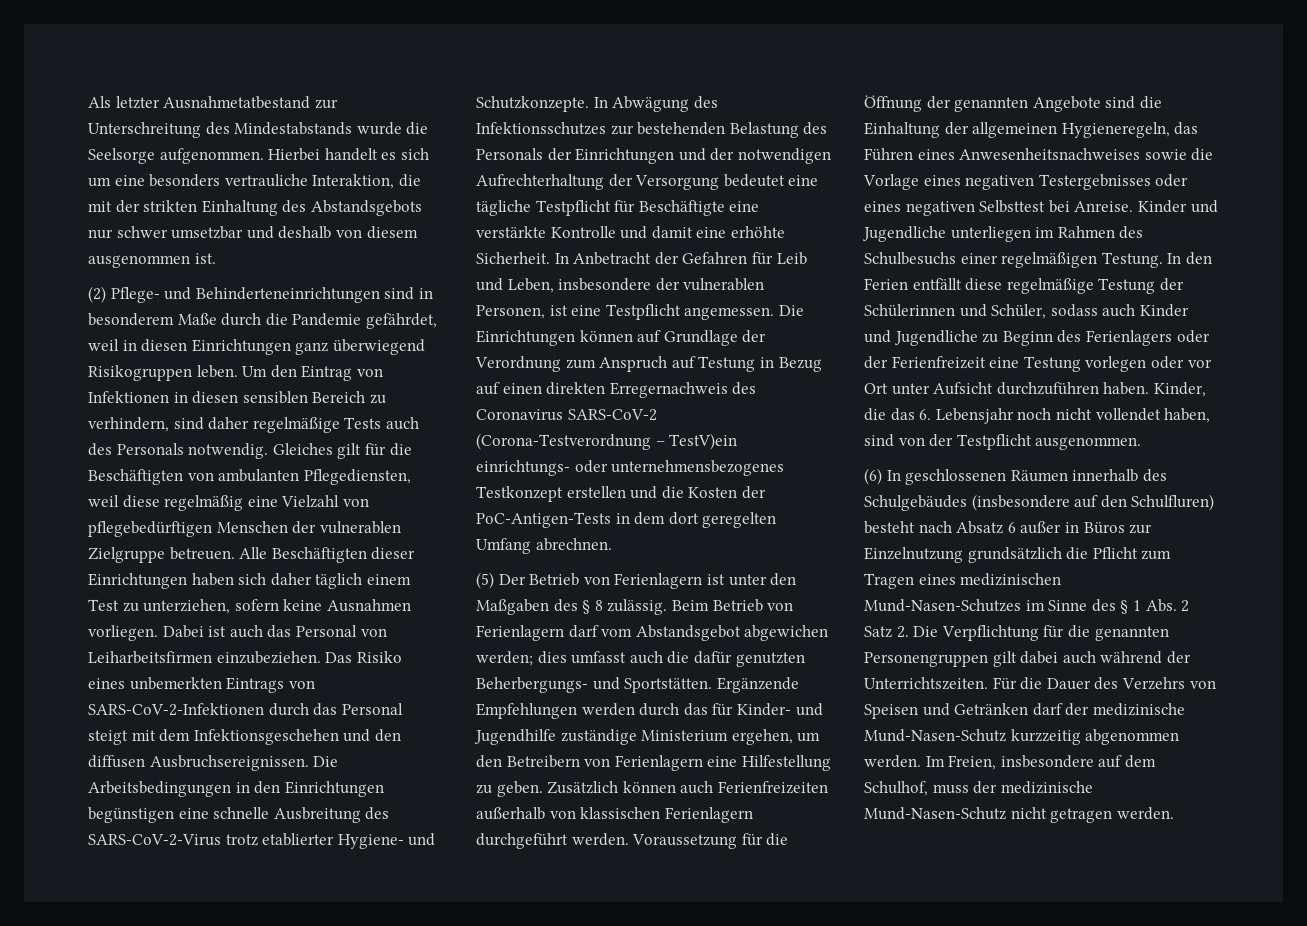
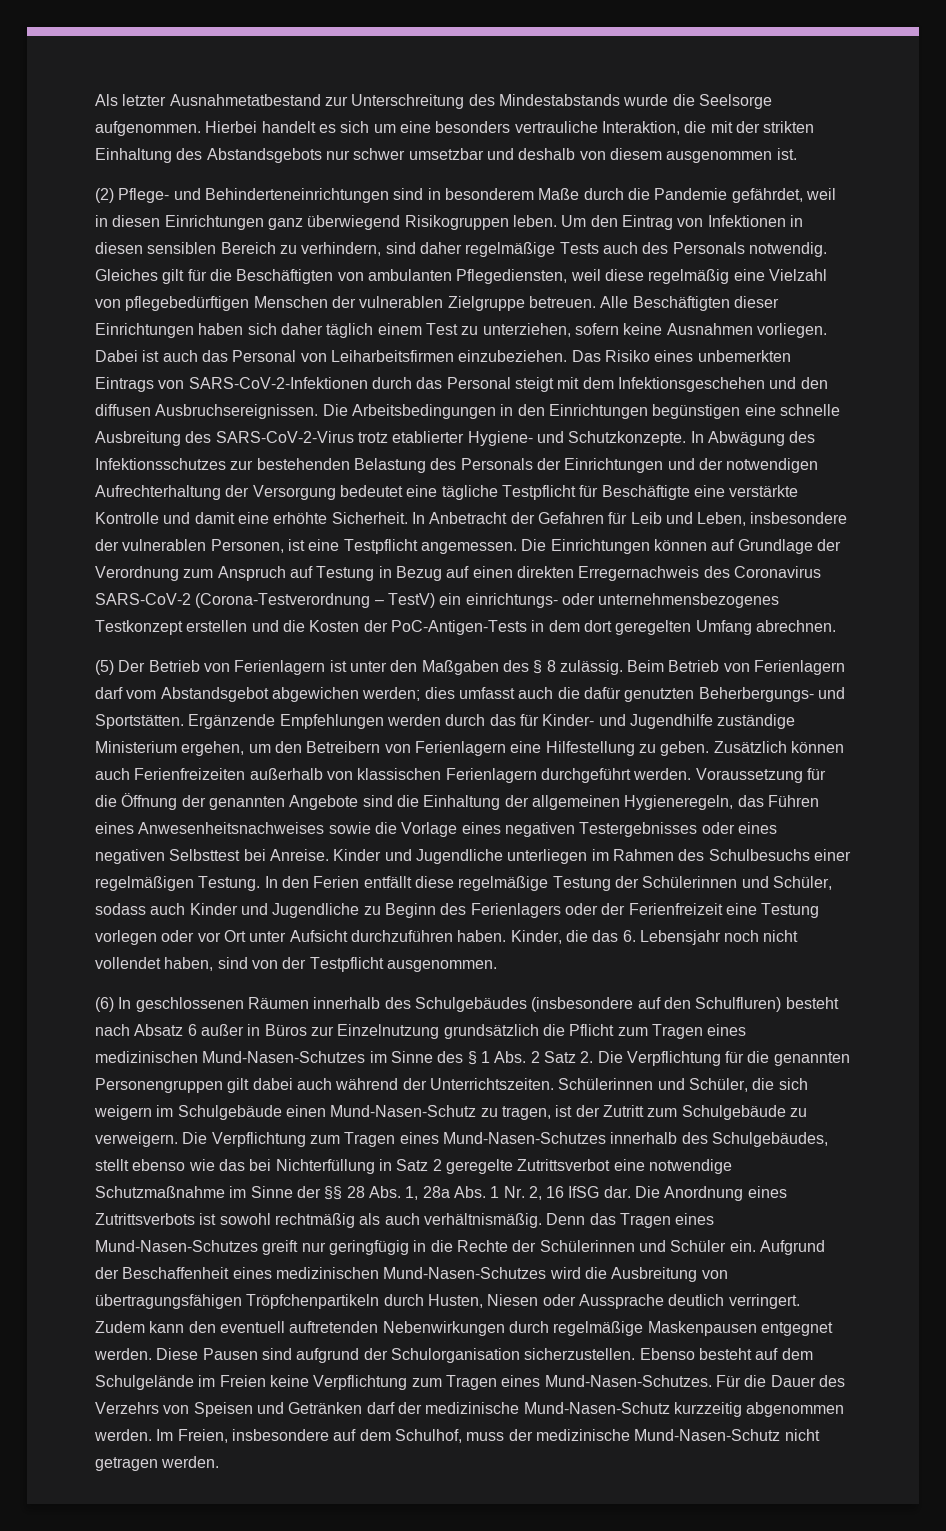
[669,433,738,450] TestV)ein -> [387,593,462,608] TestV) ein
(988, 683) none -> [558,1078,808,1092] [94,1105,807,1120] [95,1132,828,1147] [95,1159,732,1174] [95,1186,787,1201] [95,1213,715,1228] [95,1240,825,1255] [95,1267,728,1282] [95,1294,800,1309] [95,1321,833,1336] [94,1348,813,1363] [95,1375,712,1390] Schülerinnen und Schüler, die sich weigern im Schulgebäude einen Mund-Nasen-Schutz zu tragen, ist der Zutritt zum Schulgebäude zu verweigern. Die Verpflichtung zum Tragen eines Mund-Nasen-Schutzes innerhalb des Schulgebäudes, stellt ebenso wie das bei Nichterfüllung in Satz 2 geregelte Zutrittsverbot eine notwendige Schutzmaßnahme im Sinne der §§ 28 Abs. 1, 28a Abs. 1 Nr. 2, 16 IfSG dar. Die Anordnung eines Zutrittsverbots ist sowohl rechtmäßig als auch verhältnismäßig. Denn das Tragen eines Mund-Nasen-Schutzes greift nur geringfügig in die Rechte der Schülerinnen und Schüler ein. Aufgrund der Beschaffenheit eines medizinischen Mund-Nasen-Schutzes wird die Ausbreitung von übertragungsfähigen Tröpfchenpartikeln durch Husten, Niesen oder Aussprache deutlich verringert. Zudem kann den eventuell auftretenden Nebenwirkungen durch regelmäßige Maskenpausen entgegnet werden. Diese Pausen sind aufgrund der Schulorganisation sicherzustellen. Ebenso besteht auf dem Schulgelände im Freien keine Verpflichtung zum Tragen eines Mund-Nasen-Schutzes.

